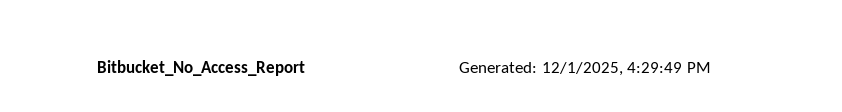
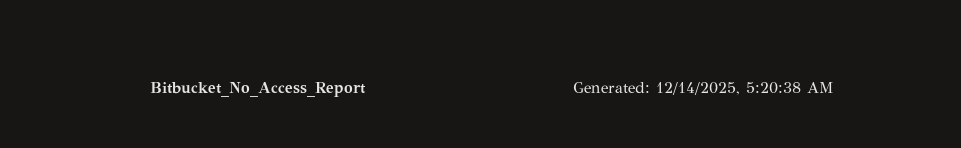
[541,62,711,76] 12/1/2025, 4:29:49 PM -> [656,82,834,95] 12/14/2025, 5:20:38 AM

